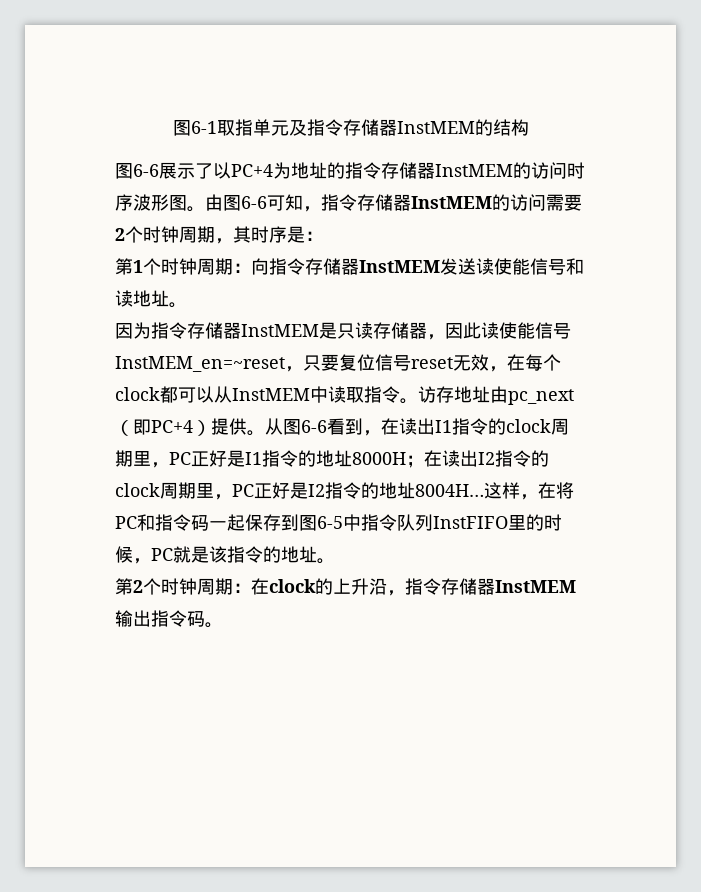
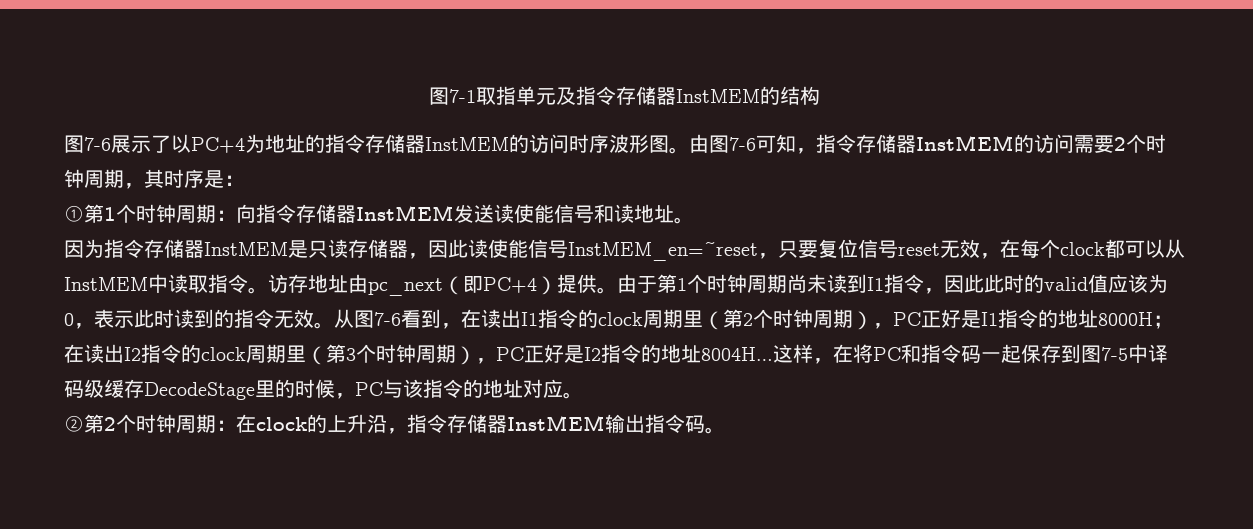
[172,120,217,136] 图6-1 -> [429,87,476,105] 图7-1
[133,164,159,177] 6-6 -> [84,137,111,151] 7-6
[241,196,267,209] 6-6 -> [729,137,756,151] 7-6
(323, 236) none -> [64,205,84,222] ①
[265,418,327,435] 从图6-6 -> [617,274,1168,294] [64,309,401,329] 由于第1个时钟周期尚未读到I1指令，因此此时的valid值应该为0，表示此时读到的指令无效。从图7-6
(151, 458) none -> [703,309,873,330] （第2个时钟周期）
(214, 490) none -> [306,344,476,365] （第3个时钟周期）
[317,514,508,531] 6-5中指令队列InstFIFO -> [1101,344,1168,363] [64,379,255,400] 7-5中译码级缓存DecodeStage
[173,546,209,563] 就是 -> [383,379,403,398] 与
[317,558,335,564] 。 // -> [523,379,583,399] [64,415,84,432] 对应。 // ②

